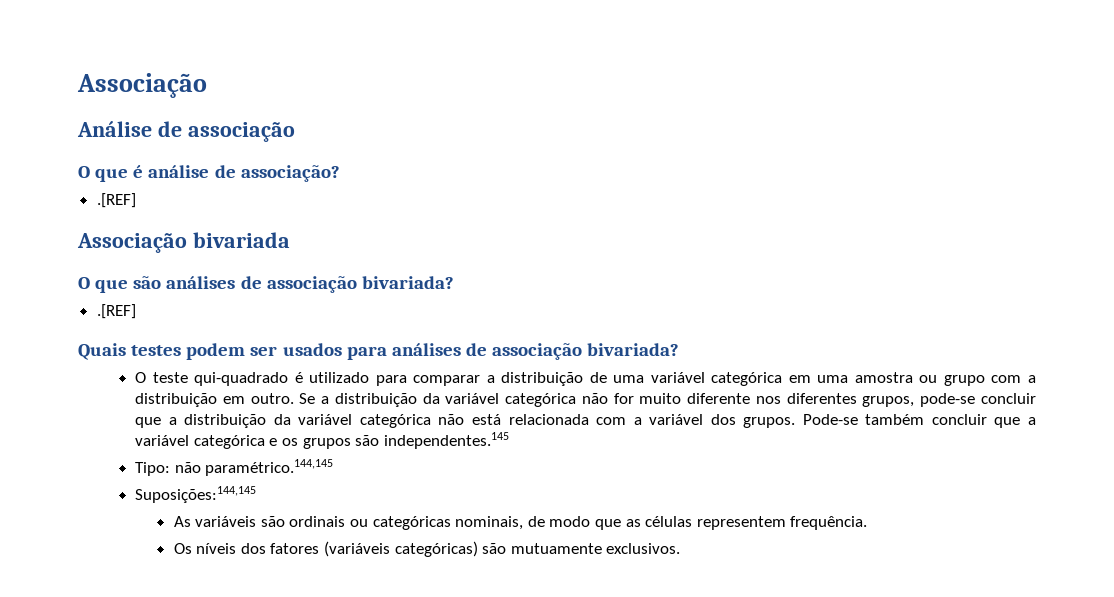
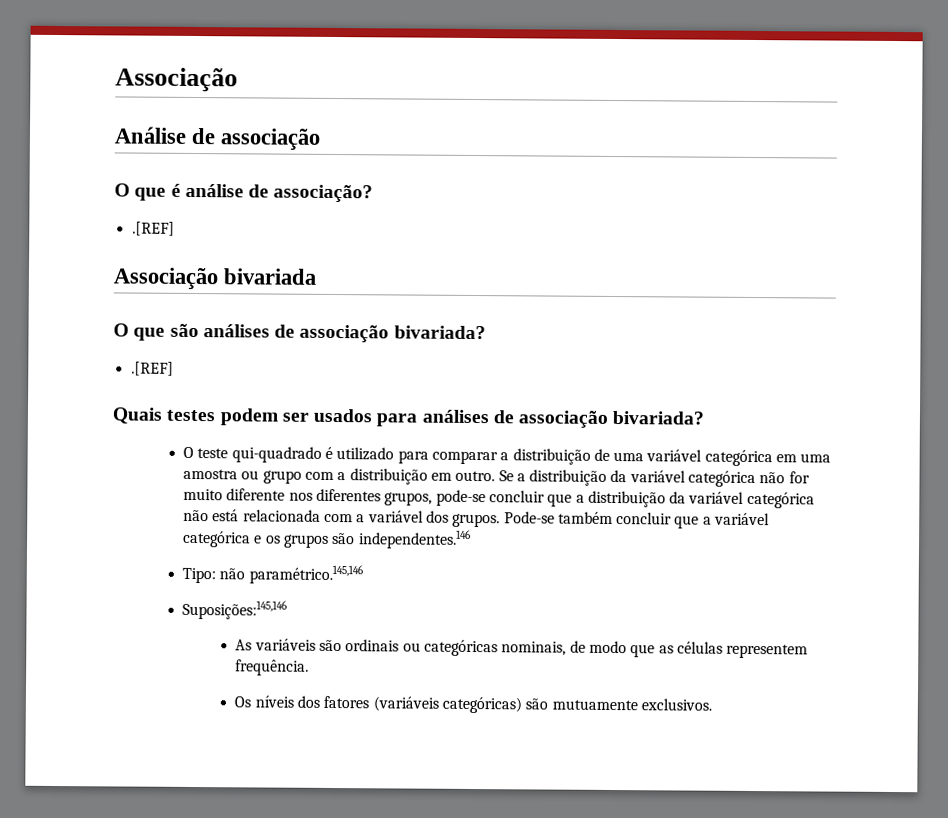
[383,432,509,449] independentes.145 -> [358,529,471,549] independentes.146
[205,459,334,476] [135,486,257,503] paramétrico.144,145 // Suposições:144,145 -> [248,564,363,585] [181,599,287,620] paramétrico.145,146 // Suposições:145,146

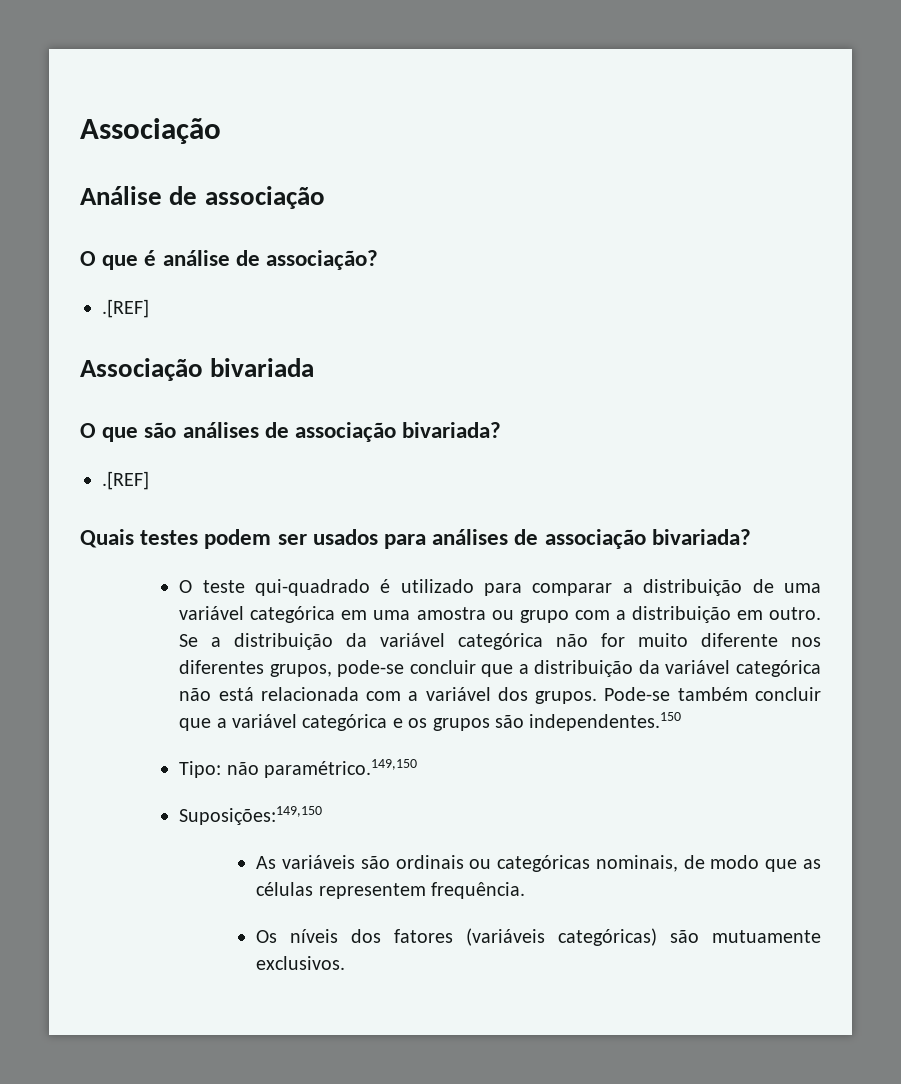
[358,529,471,549] independentes.146 -> [529,712,682,731] independentes.150
[248,564,363,585] [181,599,287,620] paramétrico.145,146 // Suposições:145,146 -> [264,759,418,778] [179,806,323,825] paramétrico.149,150 // Suposições:149,150

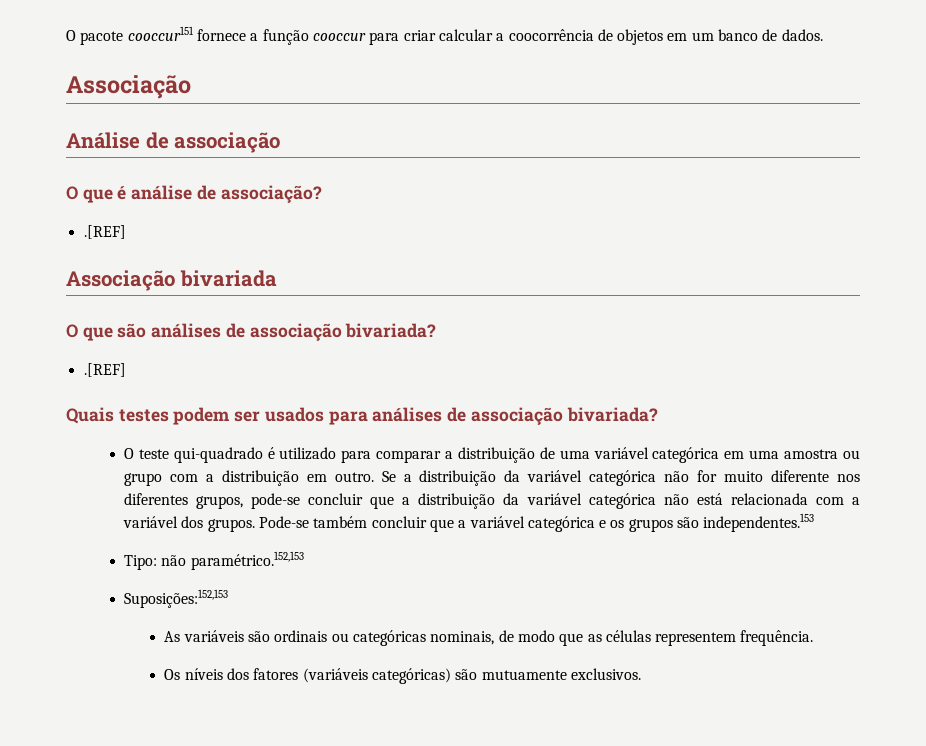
(80, 131) none -> [66,26,823,45] O pacote cooccur151 fornece a função cooccur para criar calcular a coocorrência de objetos em um banco de dados. //
[529,712,682,731] independentes.150 -> [703,513,815,532] independentes.153
[264,759,418,778] [179,806,323,825] paramétrico.149,150 // Suposições:149,150 -> [190,551,304,570] [123,589,228,608] paramétrico.152,153 // Suposições:152,153

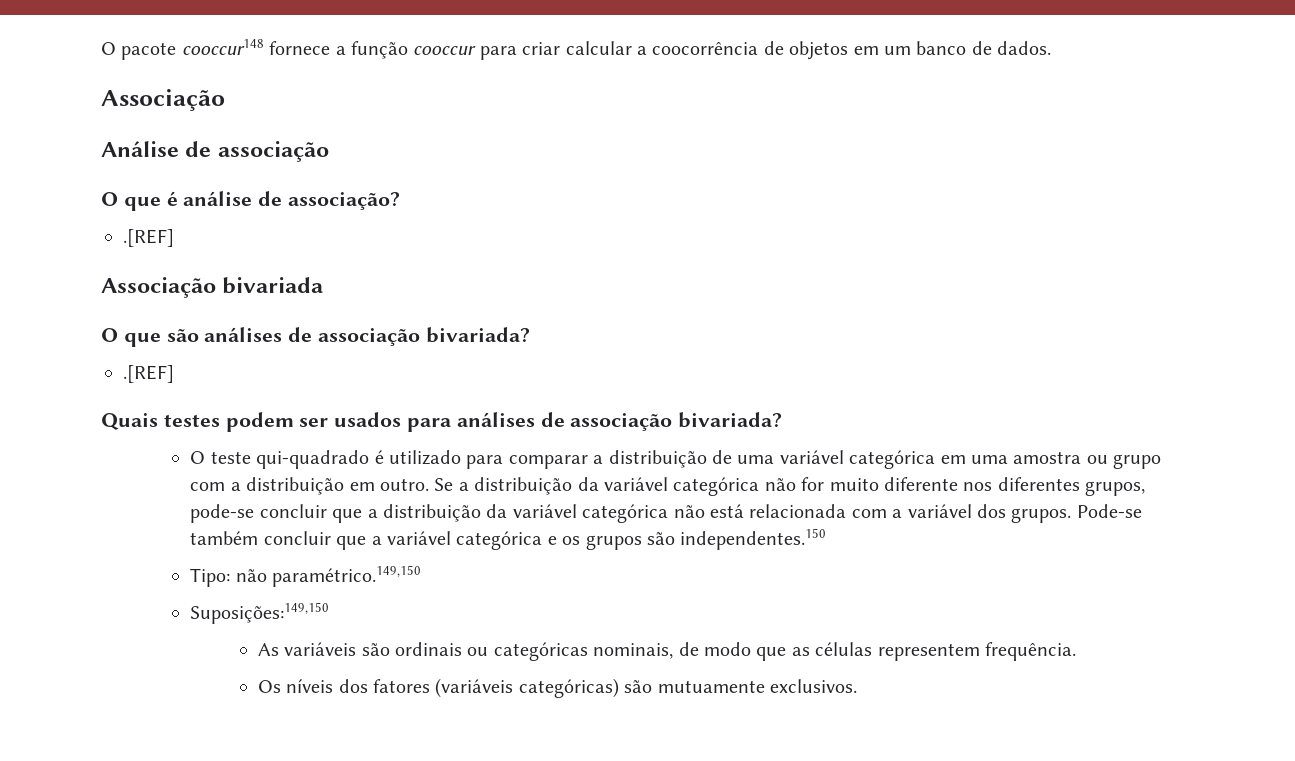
[127,26,194,41] cooccur151 -> [181,39,264,55] cooccur148
[703,513,815,532] independentes.153 -> [680,528,827,550] independentes.150
[190,551,304,570] [123,589,228,608] paramétrico.152,153 // Suposições:152,153 -> [272,565,422,587] [190,602,330,624] paramétrico.149,150 // Suposições:149,150

